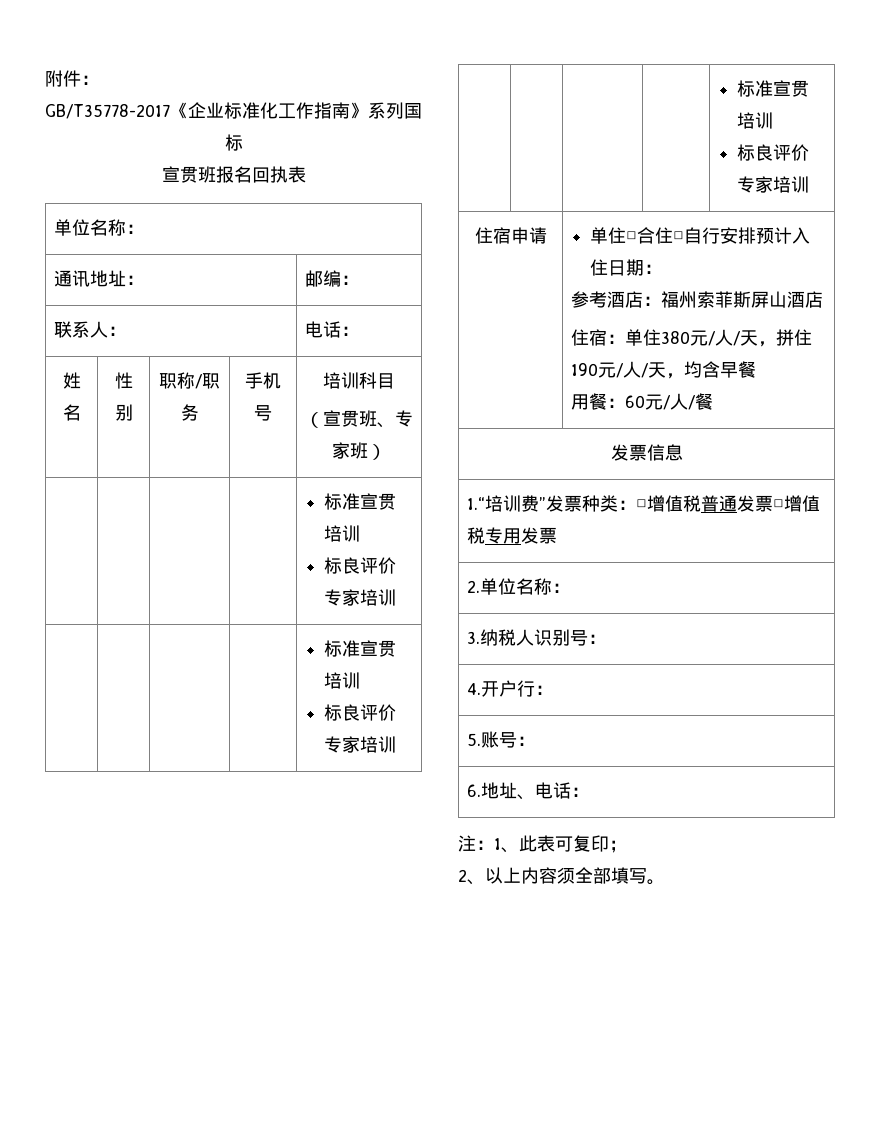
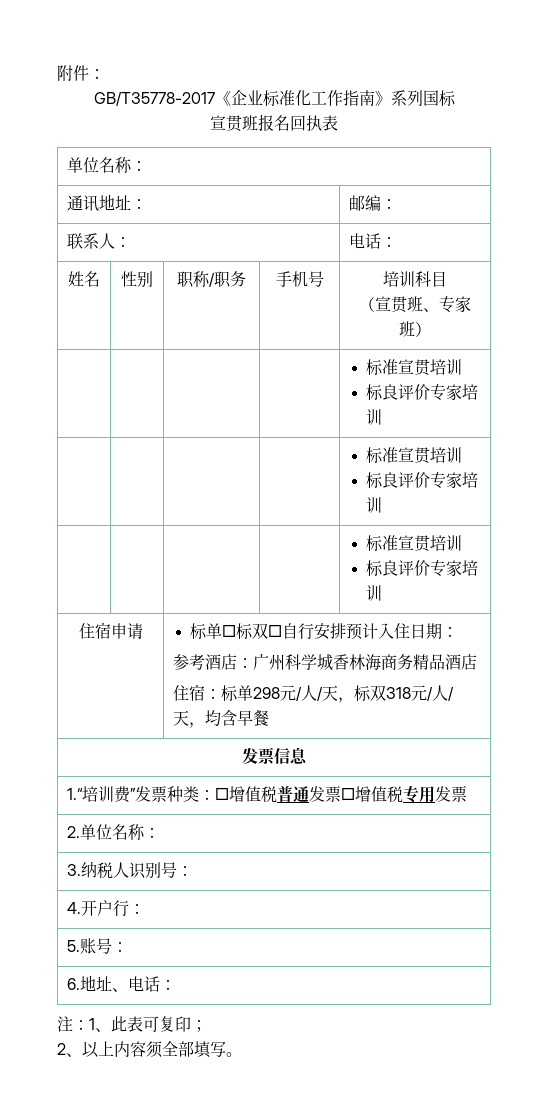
[589,227,673,244] 单住□合住 -> [190,623,269,640] 标单□标双
[660,291,787,308] 福州索菲斯屏山 -> [252,654,445,671] 广州科学城香林海商务精品
[624,329,812,347] [570,363,598,376] 单住380元/人/天，拼住190 -> [220,685,411,703] 标单298元/人/天，标双318
[570,393,713,410] // 用餐：60元/人/餐 -> (269, 717) none

